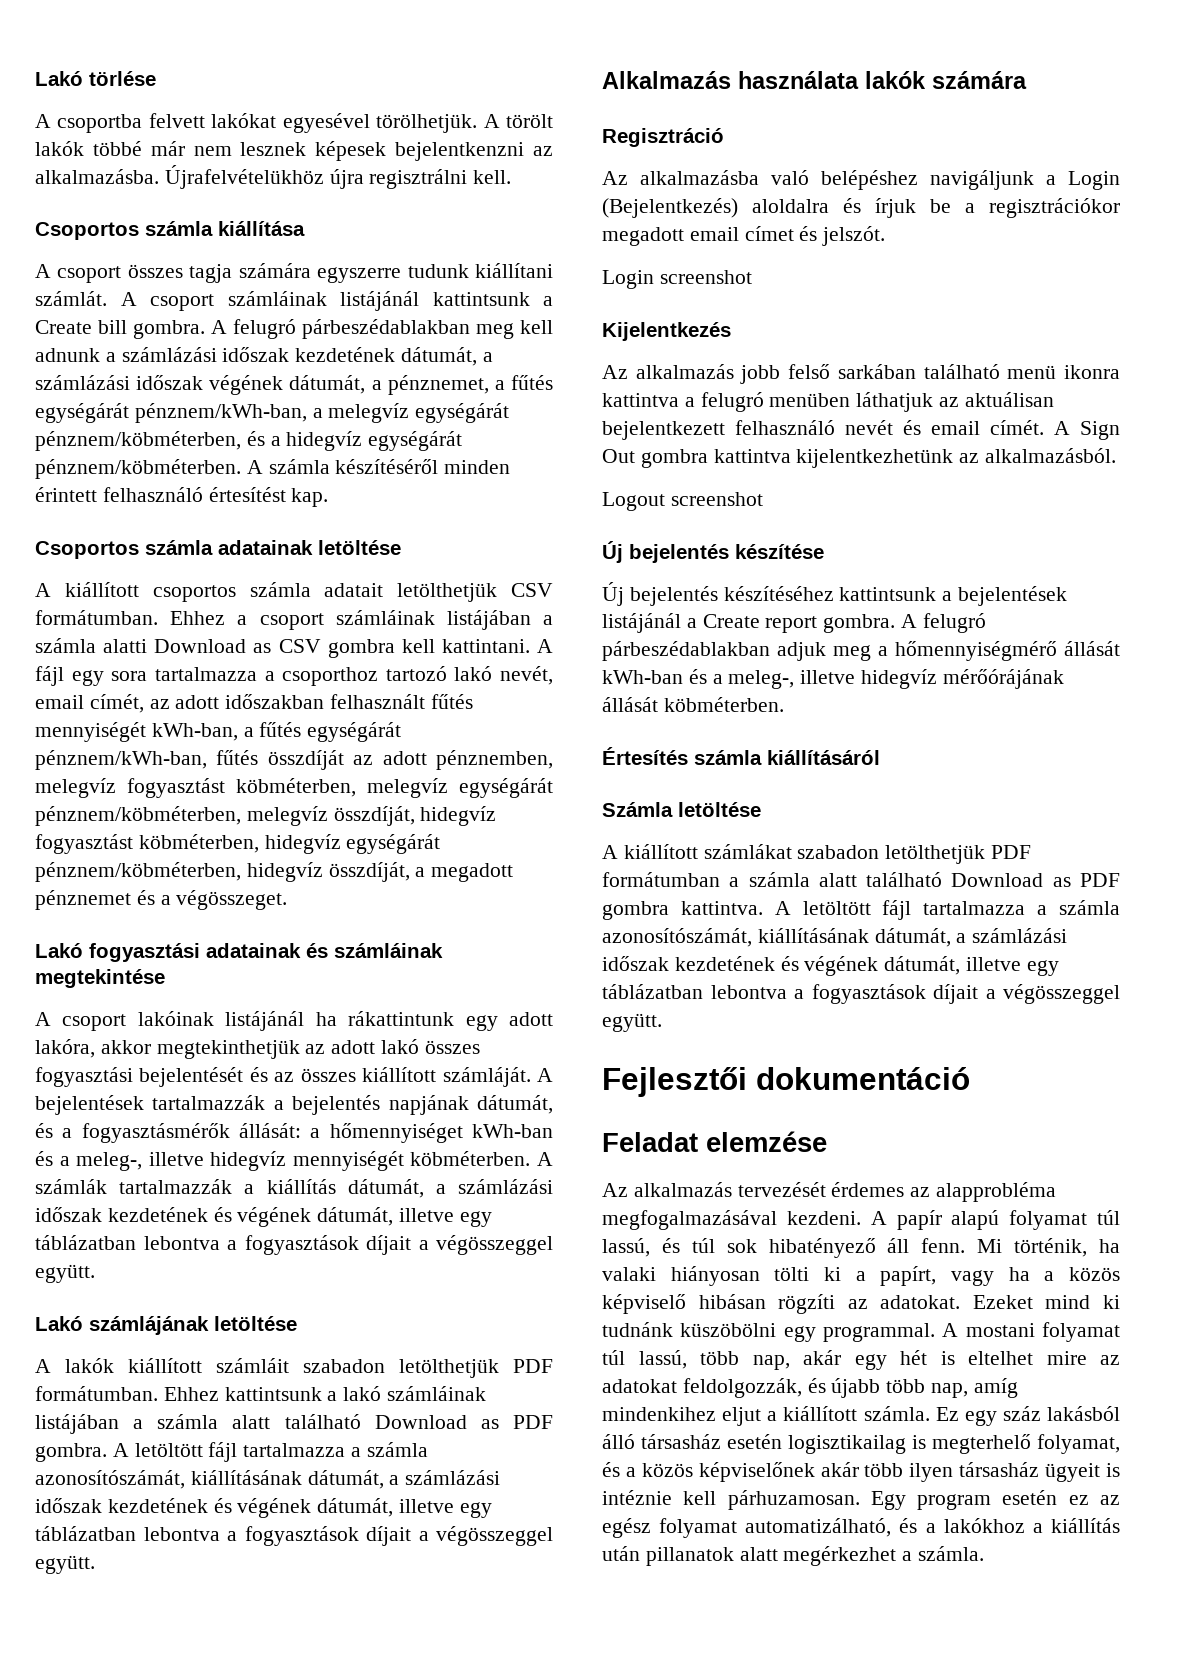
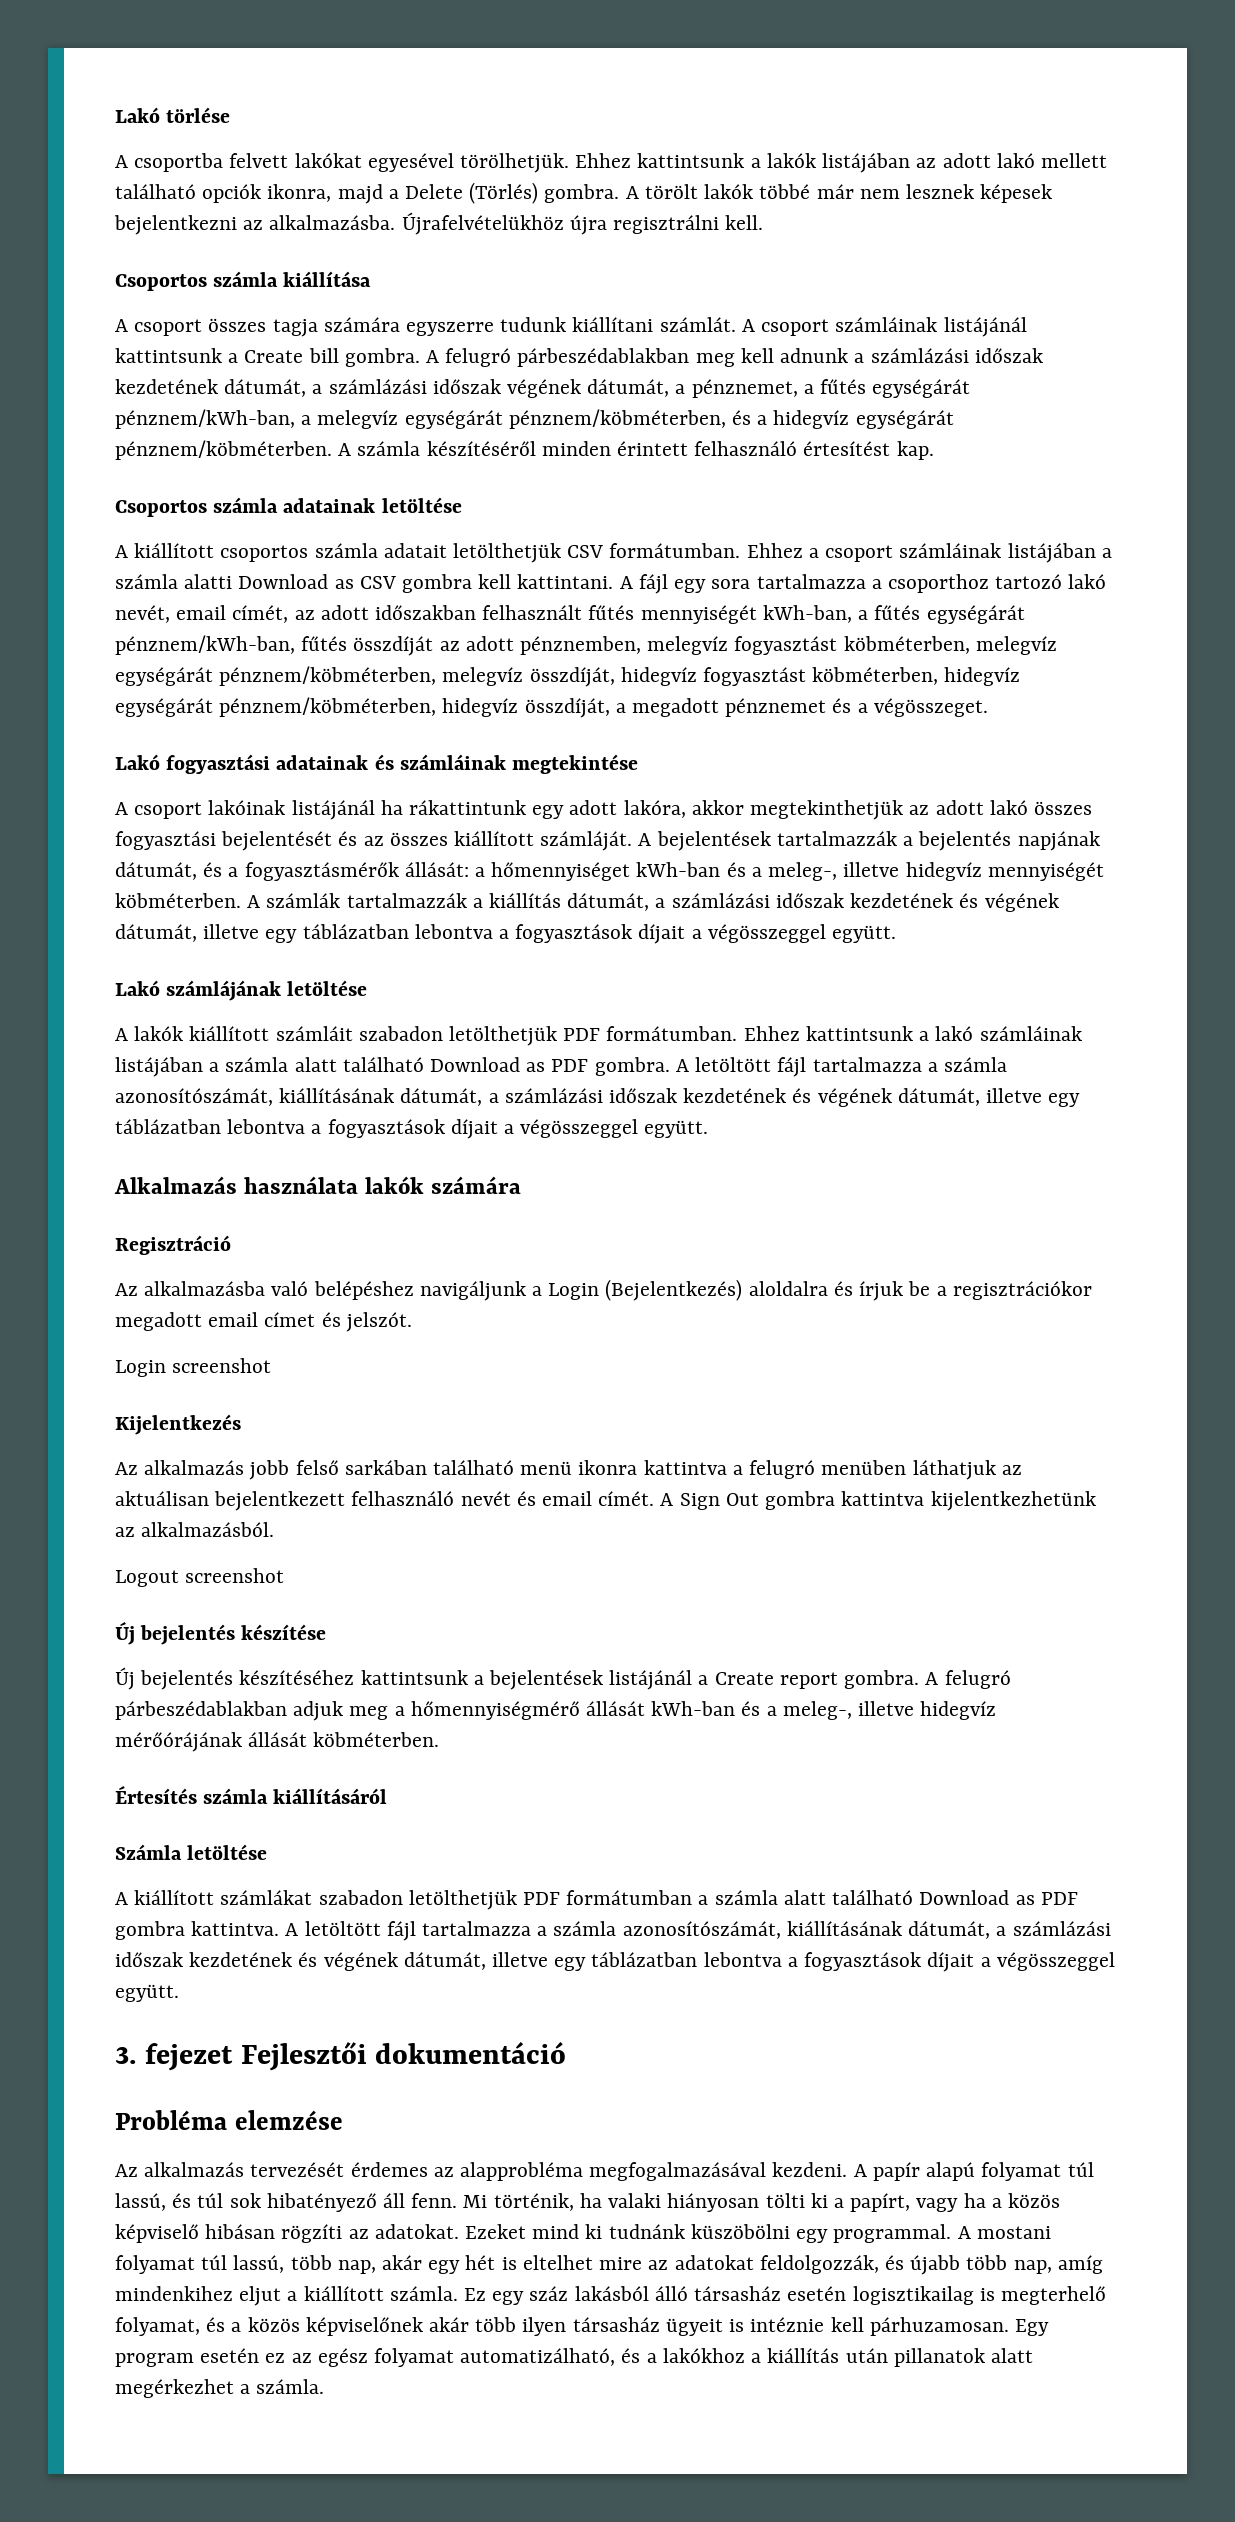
(478, 123) none -> [575,153,1107,173] [115,182,620,204] Ehhez kattintsunk a lakók listájában az adott lakó mellett található opciók ikonra, majd a Delete (Törlés) gombra.
[395,142,525,161] bejelentkenzni -> [114,215,237,235] bejelentkezni
(662, 1022) none -> [115,2043,233,2071] 3. fejezet
[602,1132,698,1152] Feladat -> [115,2110,227,2130] Probléma

